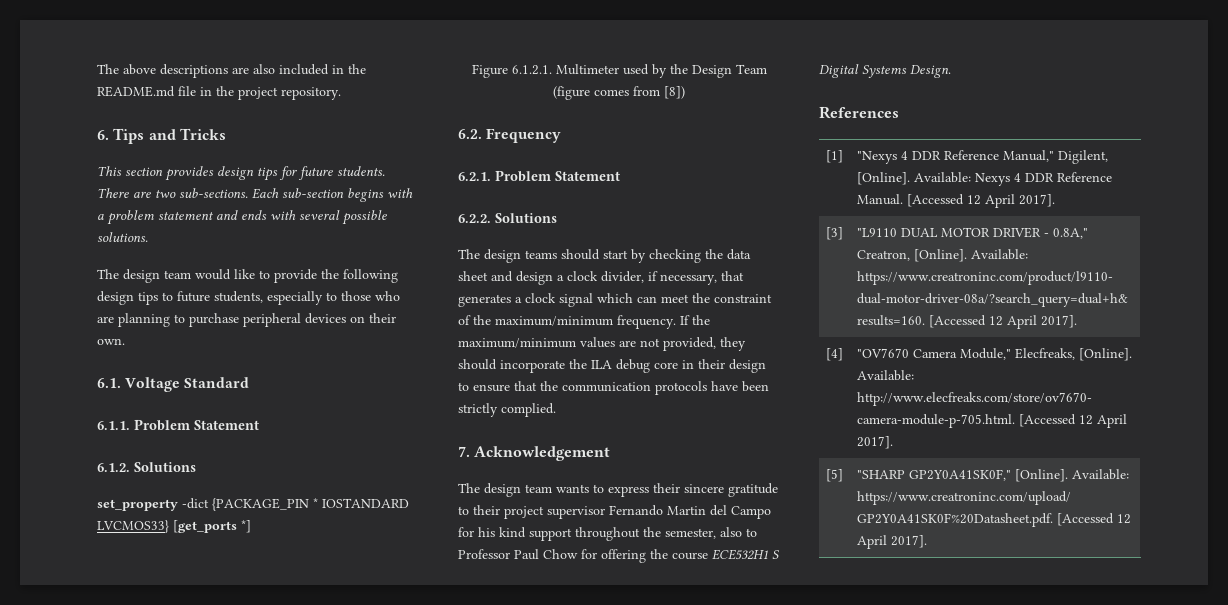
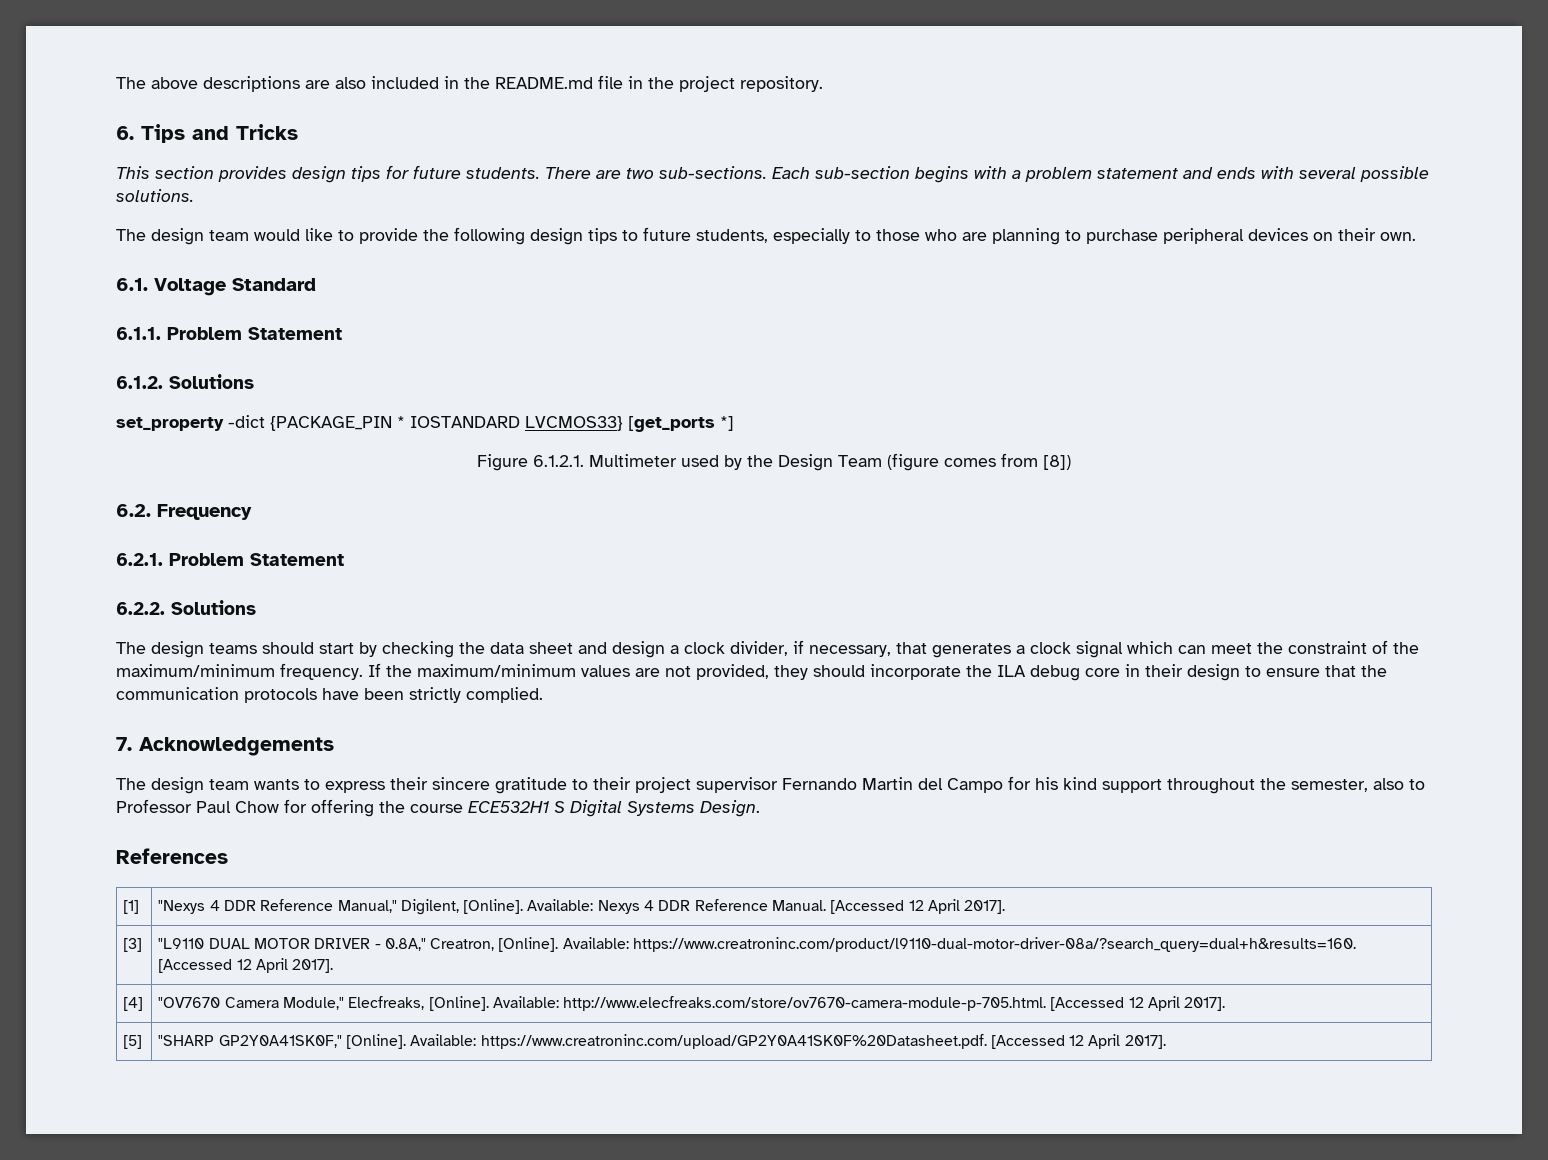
[474,446,611,461] Acknowledgement -> [139,737,334,756] Acknowledgements

